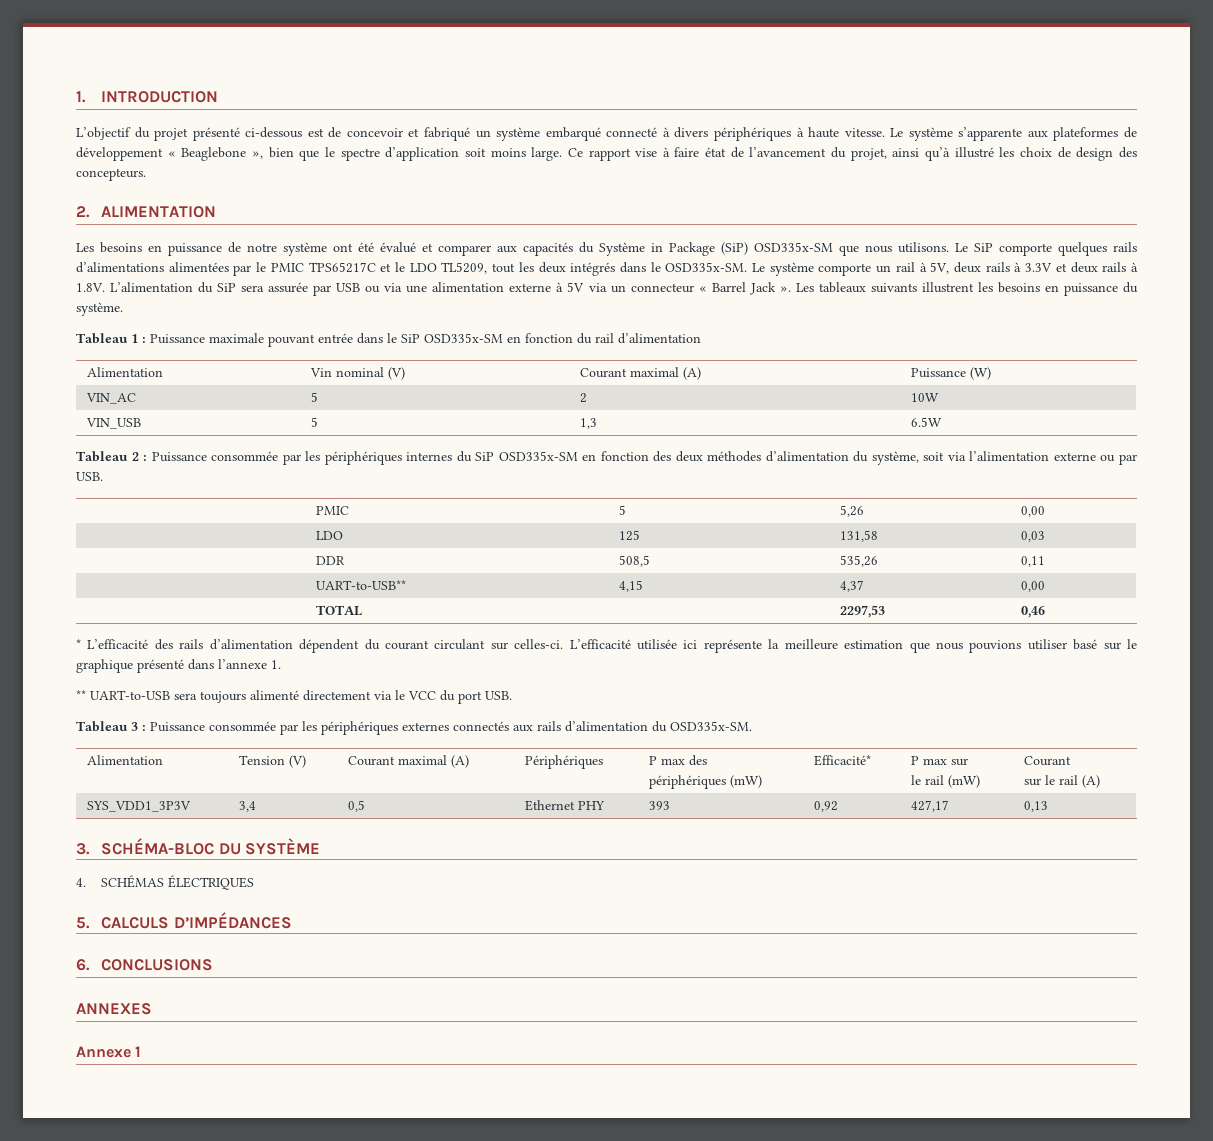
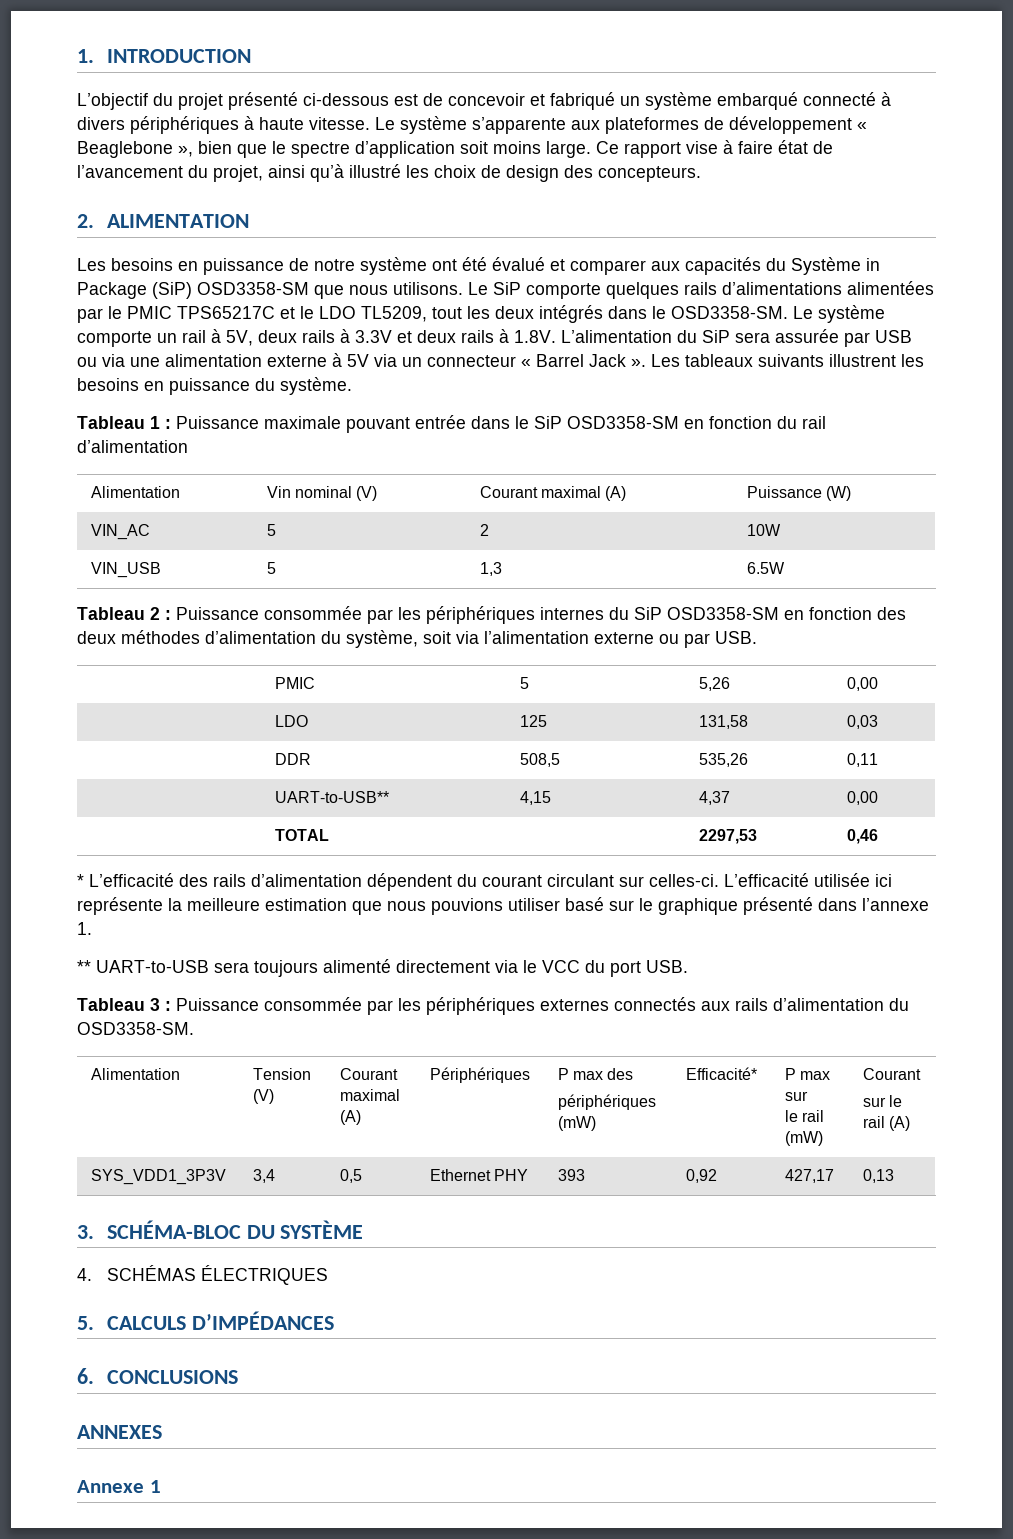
[754,242,833,252] OSD335x-SM -> [197,282,309,295] OSD3358-SM
[665,262,748,272] OSD335x-SM. -> [671,306,788,319] OSD3358-SM.
[424,333,503,343] OSD335x-SM -> [567,416,679,429] OSD3358-SM
[498,451,578,461] OSD335x-SM -> [667,607,779,620] OSD3358-SM
[670,721,752,731] OSD335x-SM. -> [77,1022,194,1035] OSD3358-SM.

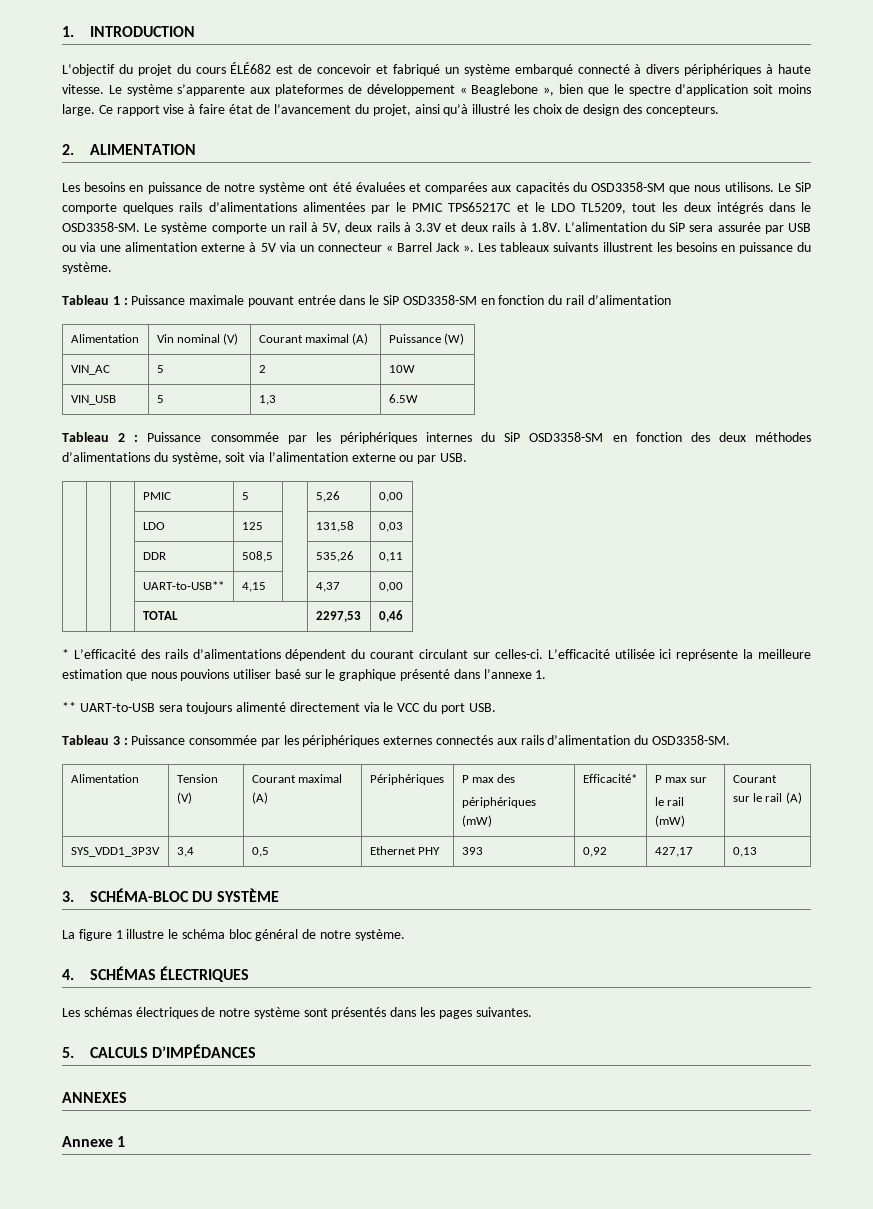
[228,92,389,110] présenté ci-dessous -> [176,62,272,74] du cours ÉLÉ682
[492,257,880,275] [77,282,192,299] évalué et comparer aux capacités du Système in Package (SiP) -> [355,182,587,194] évaluées et comparées aux capacités du
[205,631,316,644] d’alimentation -> [62,452,150,462] d’alimentations
[251,874,362,887] d’alimentation -> [192,649,281,659] d’alimentations
[77,1265,328,1285] 4. SCHÉMAS ÉLECTRIQUES -> [62,929,405,941] [62,966,250,982] [62,1007,532,1019] La figure 1 illustre le schéma bloc général de notre système. // 4. SCHÉMAS ÉLECTRIQUES // Les schémas électriques de notre système sont présentés dans les pages suivantes.
[77,1368,238,1384] // 6. CONCLUSIONS -> (257, 1051) none

